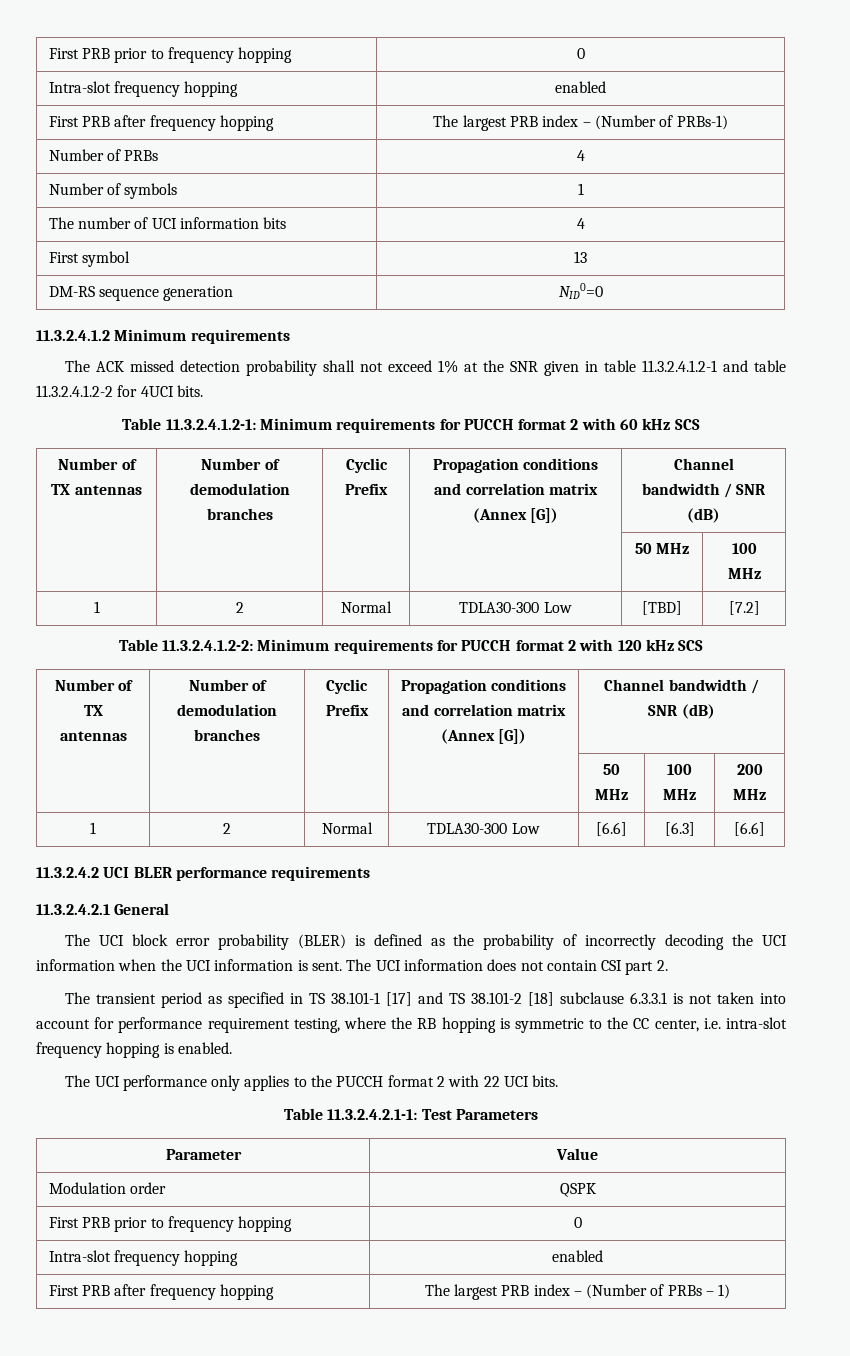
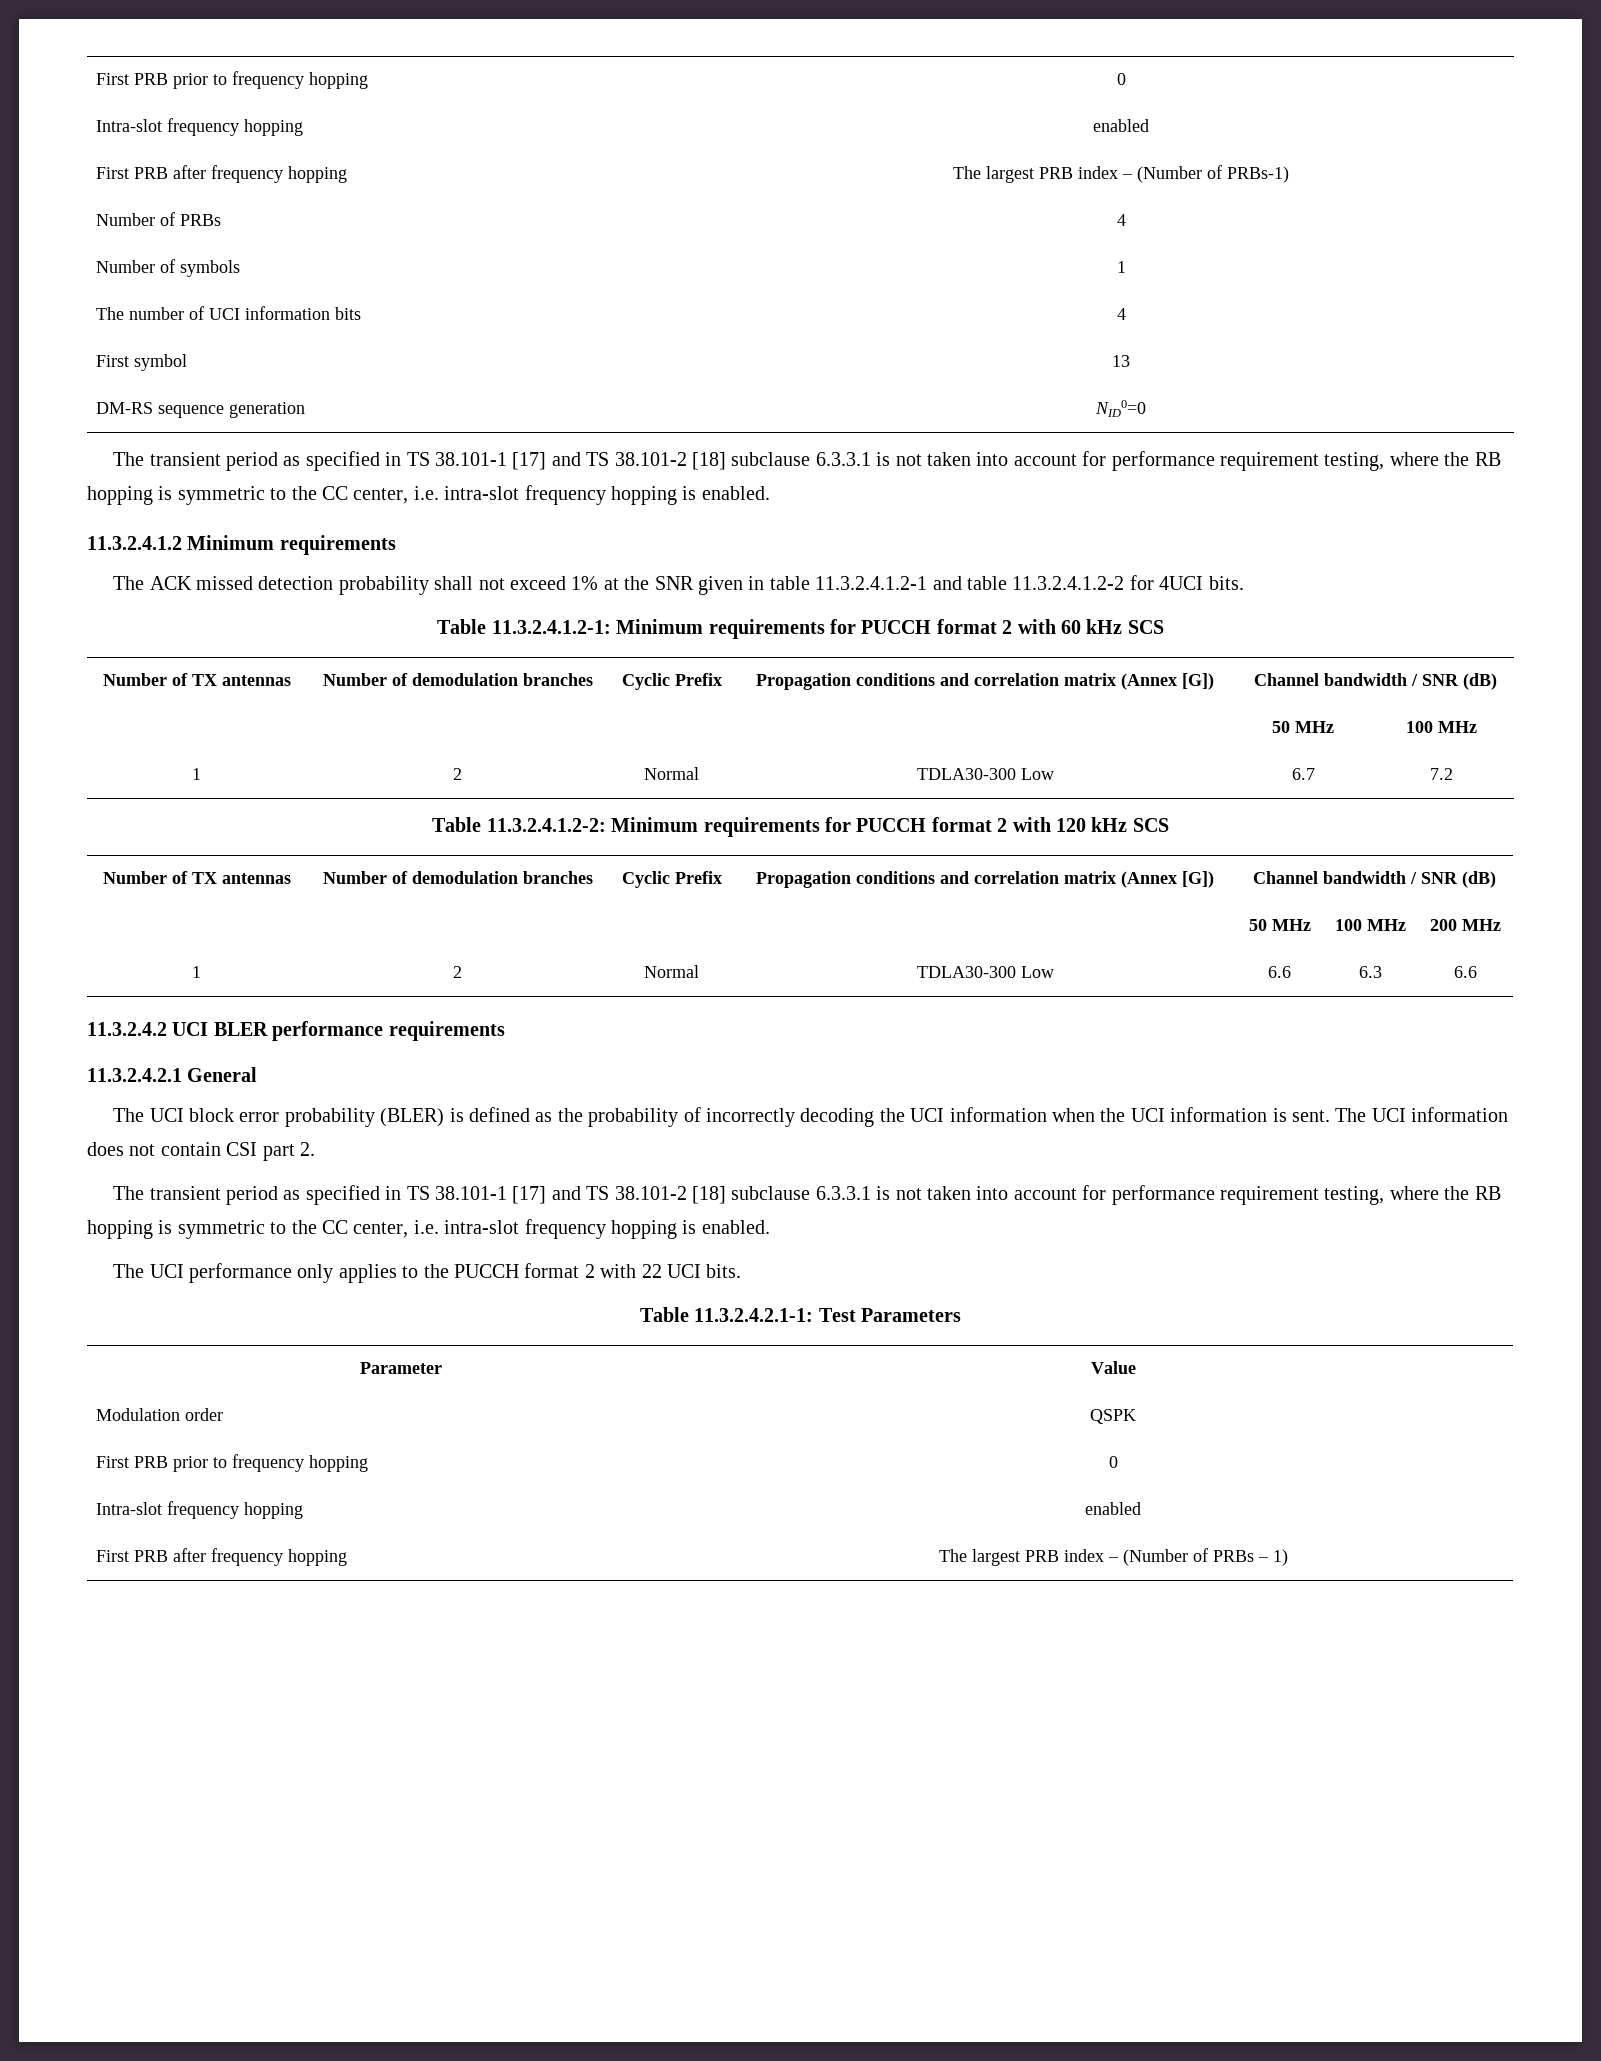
(603, 291) none -> [113,451,1501,471] [87,485,770,505] // The transient period as specified in TS 38.101-1 [17] and TS 38.101-2 [18] subclause 6.3.3.1 is not taken into account for performance requirement testing, where the RB hopping is symmetric to the CC center, i.e. intra-slot frequency hopping is enabled.
[642,601,682,615] [728,601,760,615] [TBD] | [7.2] -> [1291,768,1315,780] [1430,768,1453,780] 6.7 | 7.2
[596,822,627,836] [664,822,695,836] [734,822,765,836] [6.6] | [6.3] | [6.6] -> [1268,966,1291,978] [1358,966,1382,978] [1453,966,1477,978] 6.6 | 6.3 | 6.6

